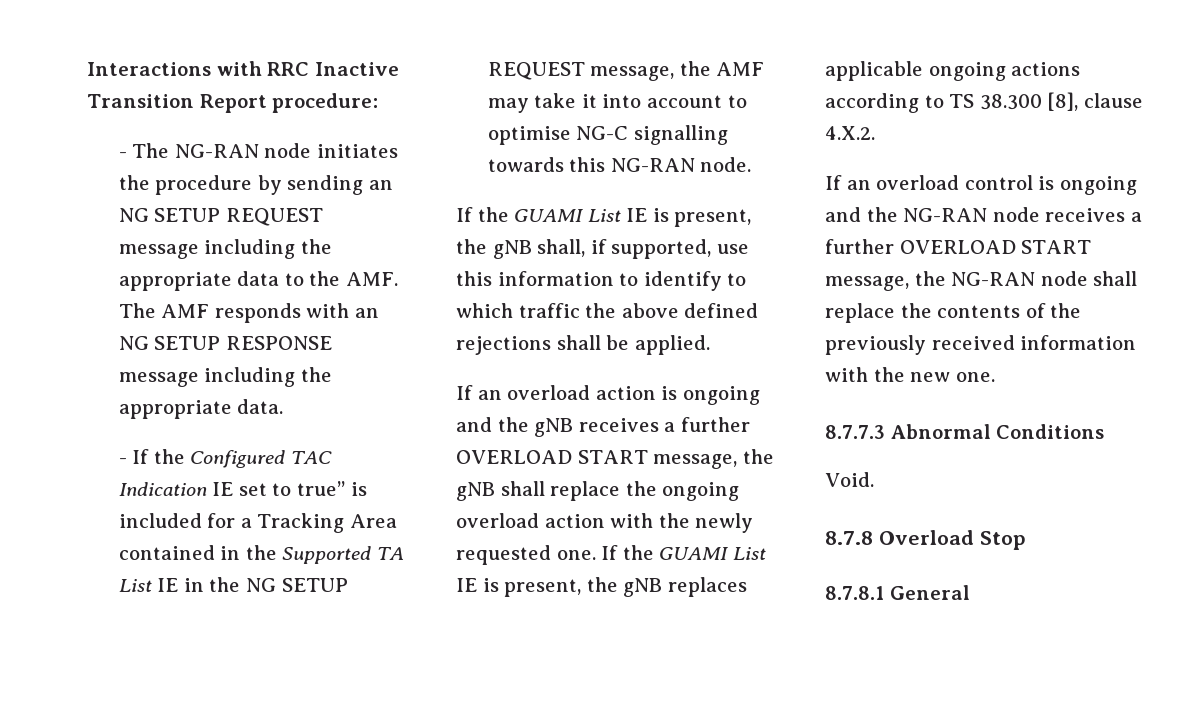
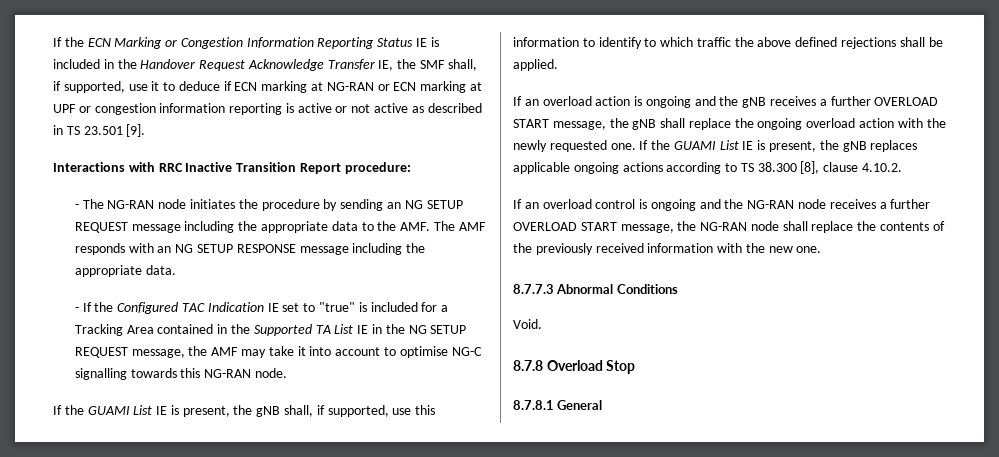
(87, 69) none -> [53,37,439,49] [53,59,477,71] [53,81,482,93] [53,103,482,115] [53,124,146,137] If the ECN Marking or Congestion Information Reporting Status IE is included in the Handover Request Acknowledge Transfer IE, the SMF shall, if supported, use it to deduce if ECN marking at NG-RAN or ECN marking at UPF or congestion information reporting is active or not active as described in TS 23.501 [9]. //
[296,481,345,496] true” -> [318,302,355,312] "true"
[825,126,875,140] 4.X.2. -> [862,163,903,172] 4.10.2.

